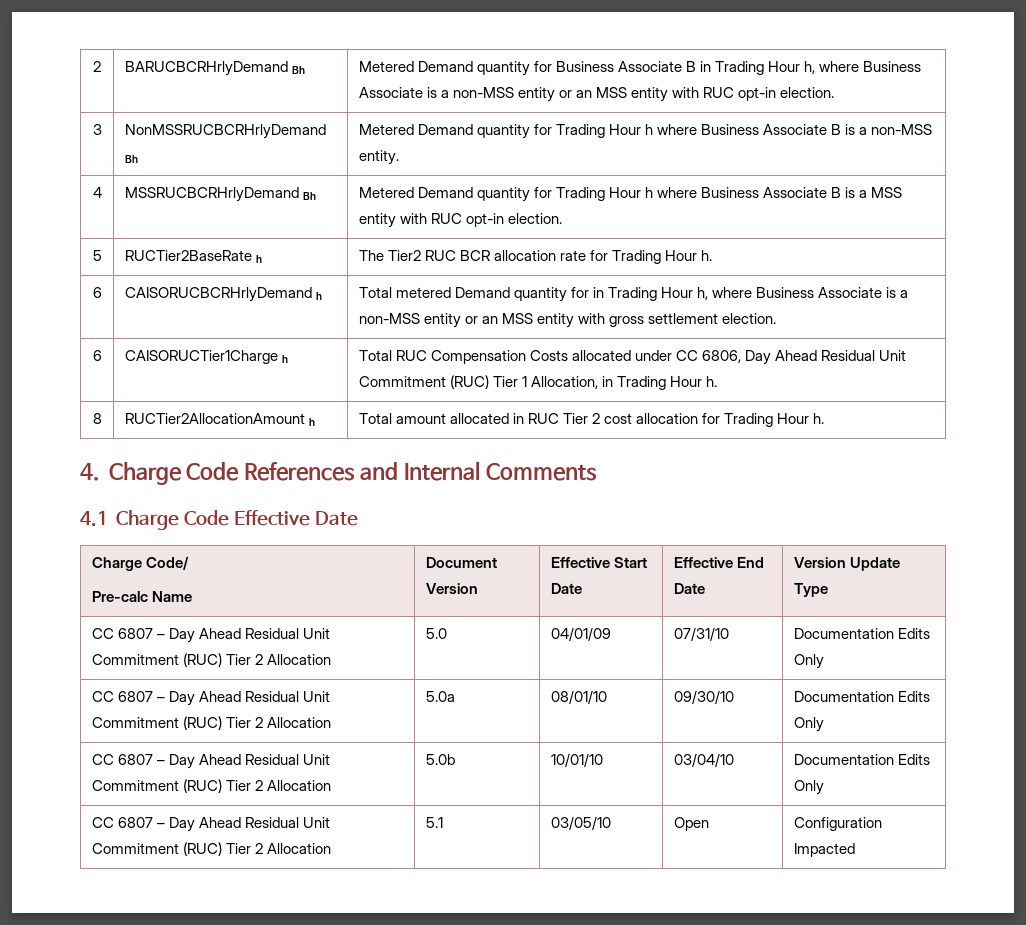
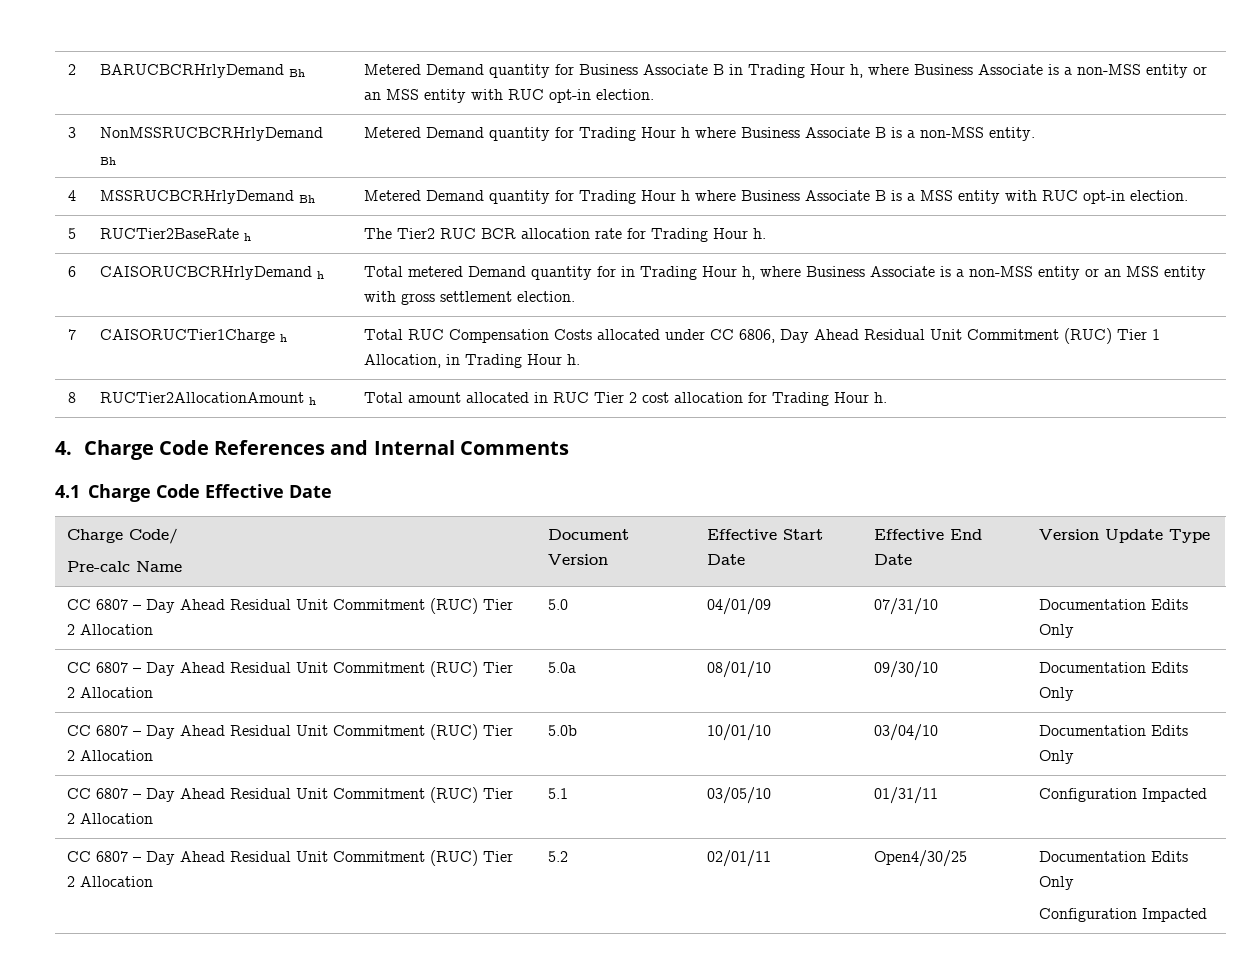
[92,350,102,361] 6 -> [68,329,76,340] 7
[673,817,709,831] [793,817,882,831] [793,843,855,857] Open | Configuration Impacted -> [874,787,939,804] [1039,788,1208,802] [67,850,514,866] [67,876,154,887] [548,851,569,862] [707,850,772,867] [874,850,968,867] [1039,851,1189,862] [1039,876,1075,890] [1039,908,1208,922] 01/31/11 | Configuration Impacted // CC 6807 – Day Ahead Residual Unit Commitment (RUC) Tier 2 Allocation | 5.2 | 02/01/11 | Open4/30/25 | Documentation Edits Only // Configuration Impacted

